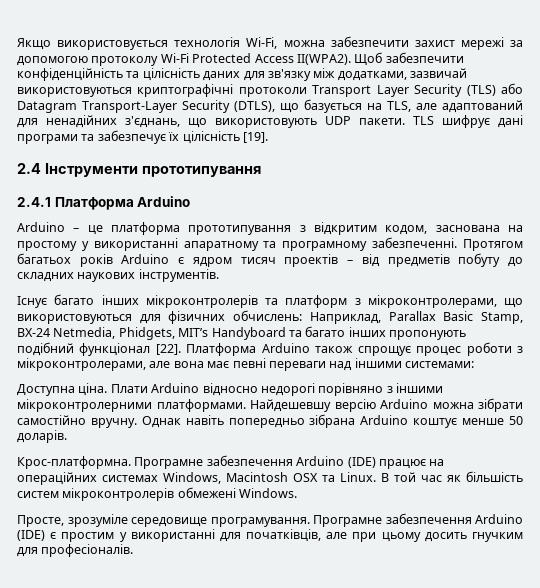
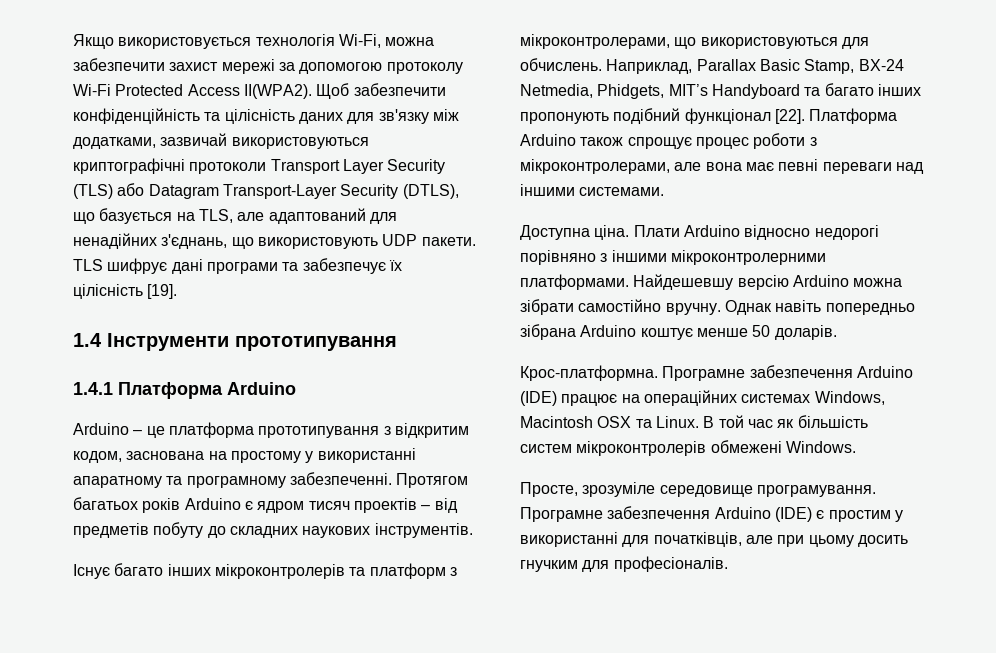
[17,163,41,174] 2.4 -> [73,333,102,347] 1.4
[17,197,51,207] 2.4.1 -> [73,382,113,395] 1.4.1
[168,310,303,324] фізичних обчислень: -> [520,58,602,71] обчислень.
[405,361,474,368] системами: -> [579,187,665,196] системами.

